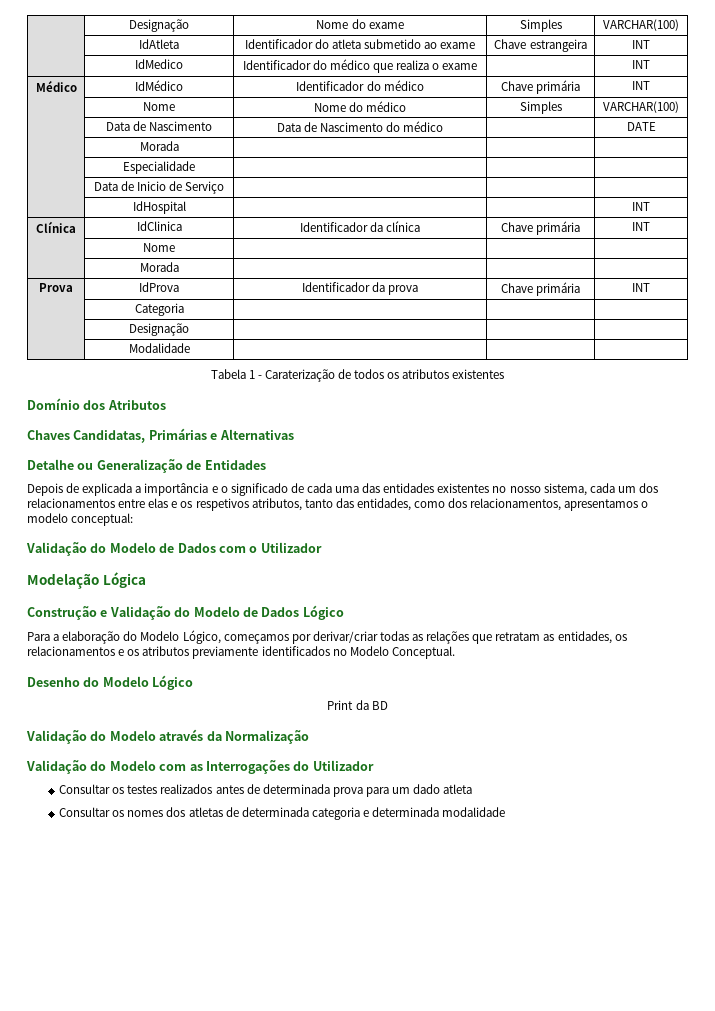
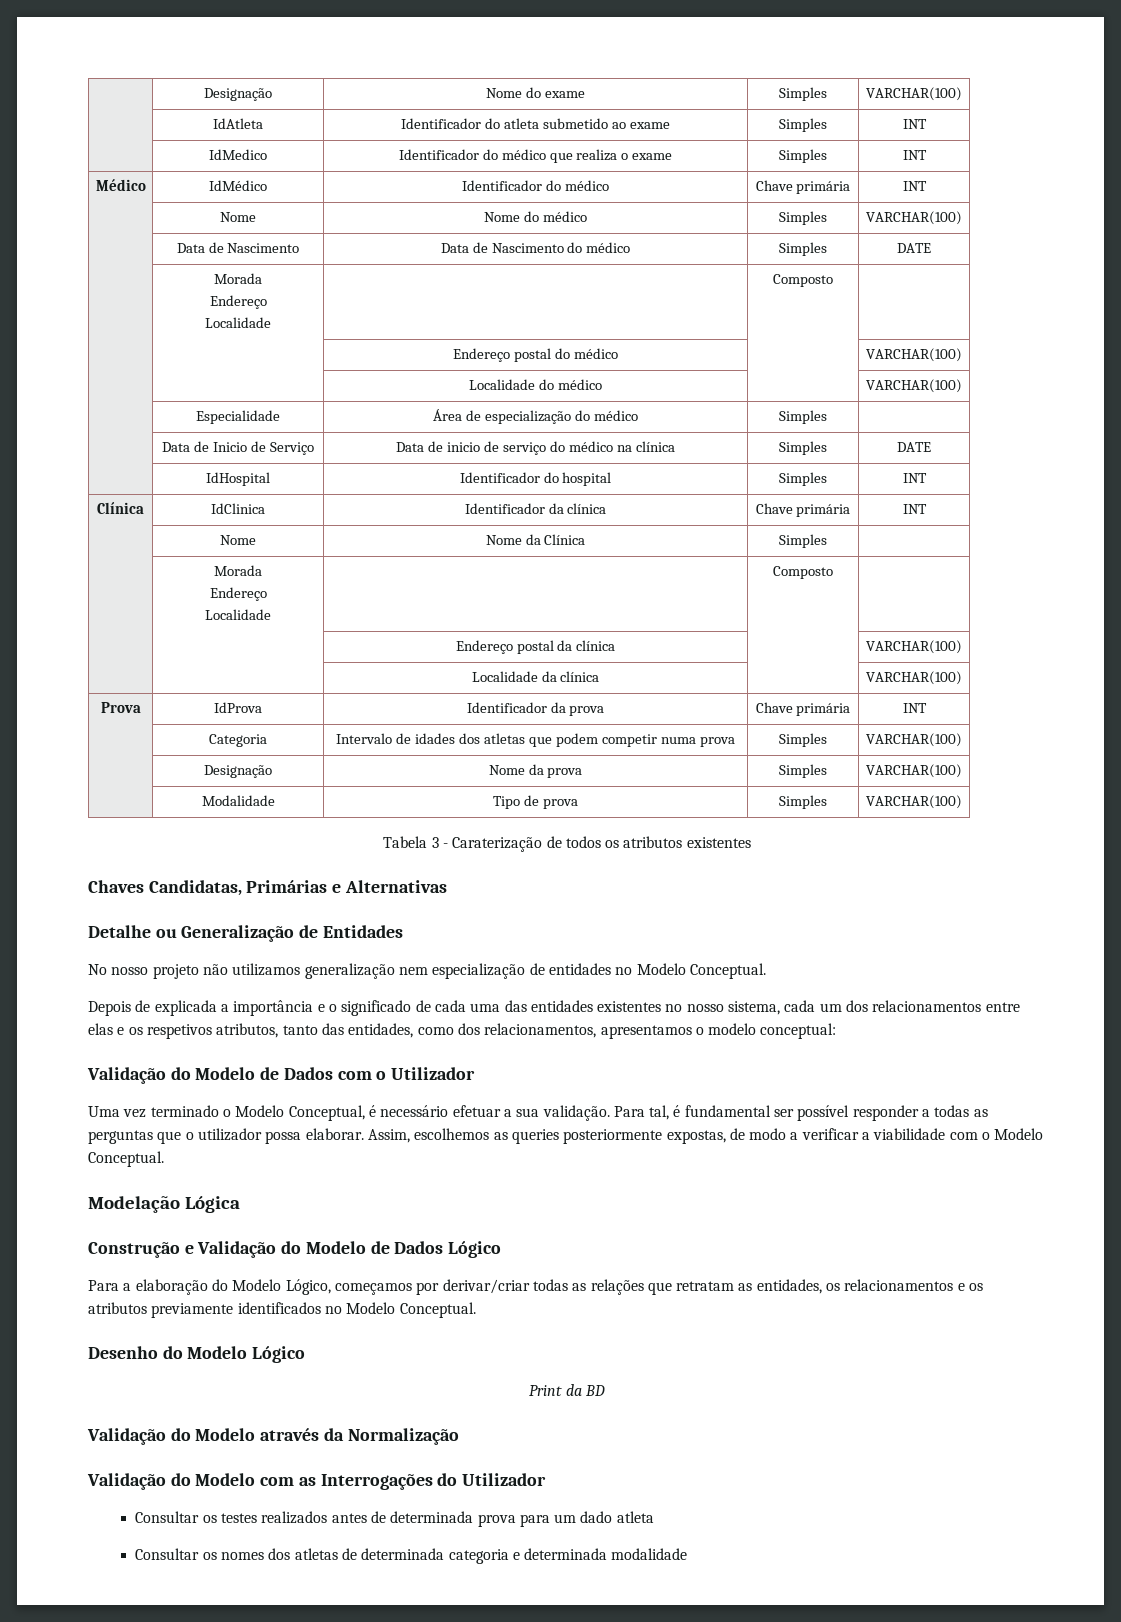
[494,39,587,52] Chave estrangeira -> [779,118,827,132] Simples
(478, 66) none -> [779,149,827,163] Simples
(444, 126) none -> [779,242,827,256] Simples
[123,161,195,174] | | | // | Especialidade | | -> [209,295,267,309] [205,317,271,328] [773,274,833,287] [453,348,618,362] [866,348,962,362] [469,379,602,390] [866,379,962,393] [196,410,280,424] [433,409,638,424] [779,410,827,424] // Endereço // Localidade | | Composto | // | | Endereço postal do médico | | VARCHAR(100) // | | Localidade do médico | | VARCHAR(100) // | Especialidade | Área de especialização do médico | Simples
[132,201,186,214] | | // | IdHospital | | -> [396,441,675,455] [779,441,827,455] [897,442,931,452] [206,472,270,486] [459,472,612,486] [779,472,827,486] Data de inicio de serviço do médico na clínica | Simples | DATE // | IdHospital | Identificador do hospital | Simples
[139,262,179,272] | | // | Morada | | | -> [485,534,586,545] [779,534,827,548] [214,565,262,576] [209,587,267,601] [205,609,271,620] [773,566,833,579] [455,640,616,654] [866,640,962,654] [471,671,600,682] [866,671,962,685] Nome da Clínica | Simples | // | Morada // Endereço // Localidade | | Composto | // | | Endereço postal da clínica | | VARCHAR(100) // | | Localidade da clínica | | VARCHAR(100)
[129,323,189,336] [128,343,190,353] | | // | Designação | | | // | Modalidade | | | -> [336,733,735,747] [779,733,827,747] [866,733,962,747] [204,765,272,778] [488,764,583,778] [779,764,827,778] [866,764,962,778] [201,795,275,806] [493,795,578,809] [779,795,827,809] [866,795,962,809] Intervalo de idades dos atletas que podem competir numa prova | Simples | VARCHAR(100) // | Designação | Nome da prova | Simples | VARCHAR(100) // | Modalidade | Tipo de prova | Simples | VARCHAR(100)
[248,370,255,379] 1 -> [431,837,439,848] 3
[27,398,166,410] // Domínio dos Atributos -> (751, 842) none
(266, 465) none -> [88,963,766,979] // No nosso projeto não utilizamos generalização nem especialização de entidades no Modelo Conceptual.
(322, 547) none -> [88,1105,988,1121] [88,1128,1044,1144] [88,1151,164,1167] // Uma vez terminado o Modelo Conceptual, é necessário efetuar a sua validação. Para tal, é fundamental ser possível responder a todas as perguntas que o utilizador possa elaborar. Assim, escolhemos as queries posteriormente expostas, de modo a verificar a viabilidade com o Modelo Conceptual.

